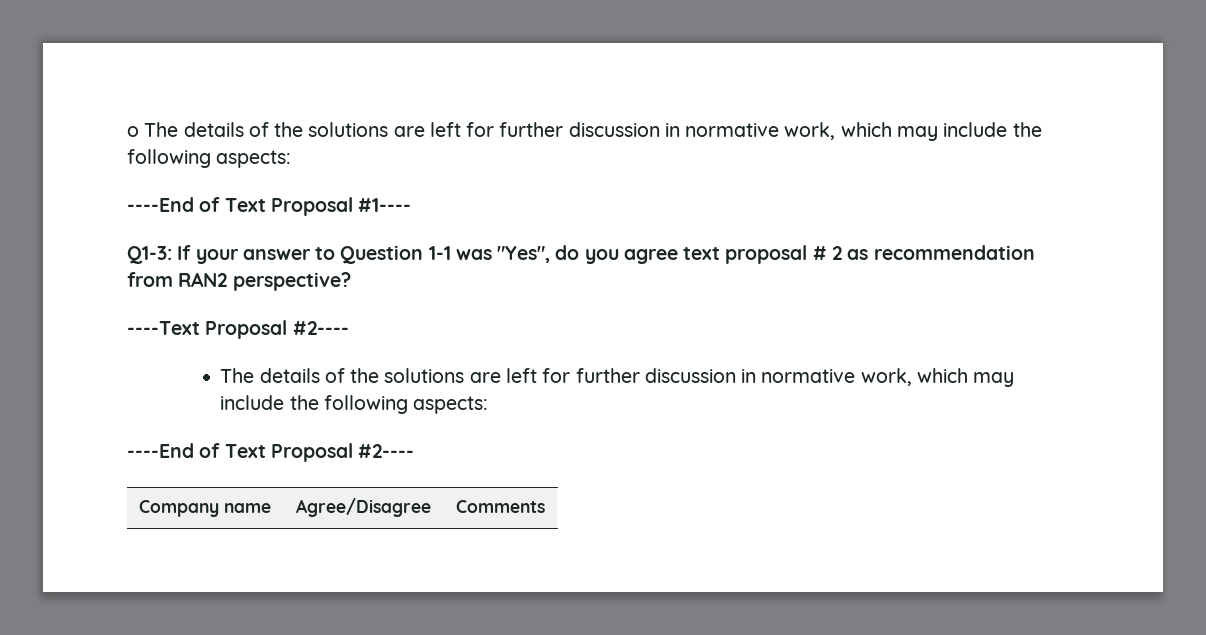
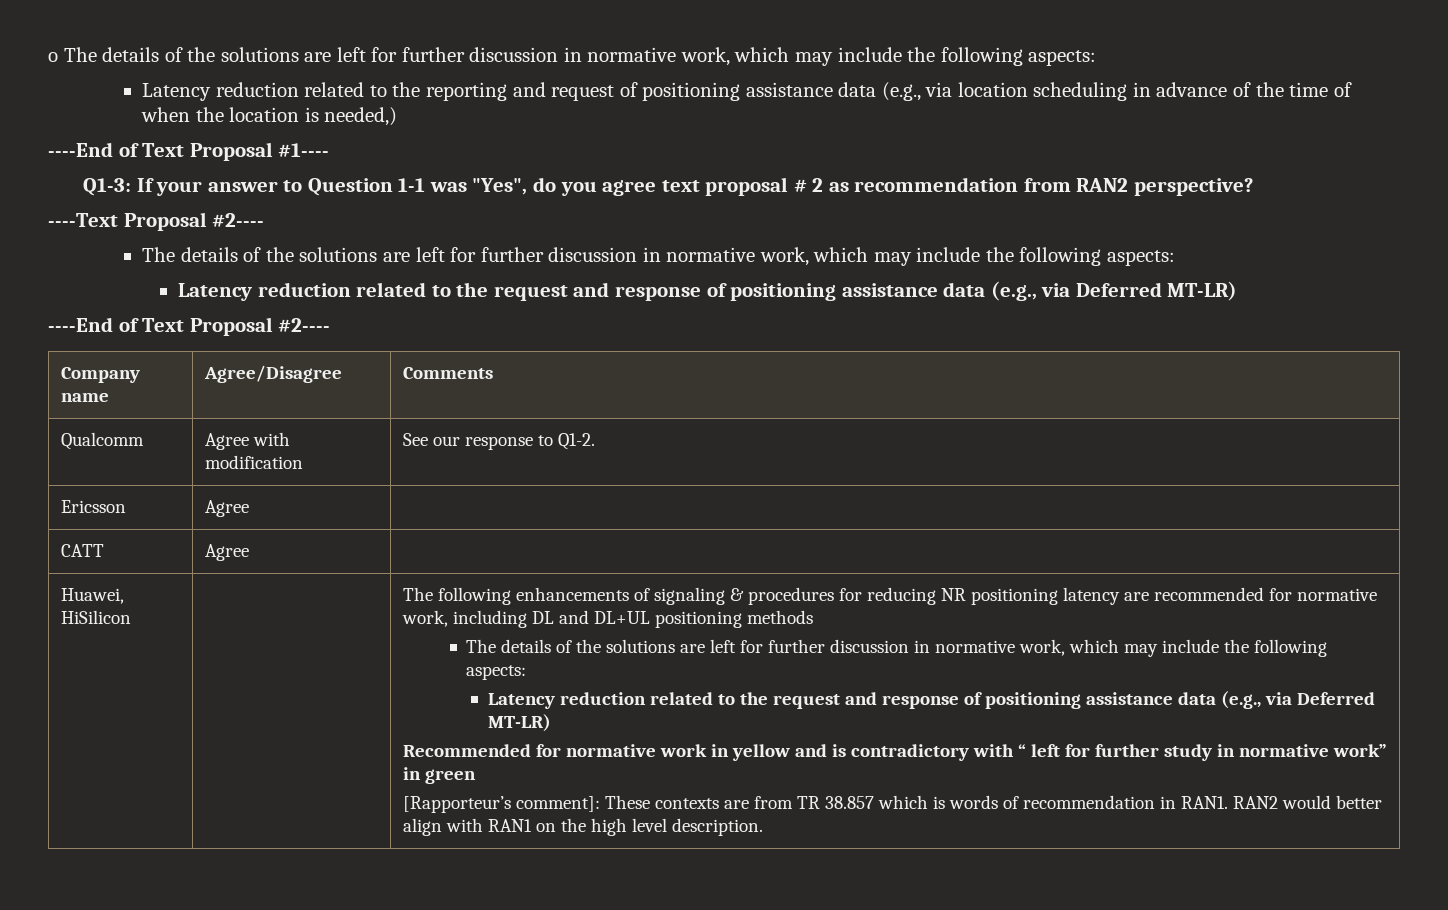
(292, 159) none -> [142,82,1352,101] [141,107,398,126] // Latency reduction related to the reporting and request of positioning assistance data (e.g., via location scheduling in advance of the time of when the location is needed,)
(489, 405) none -> [178,281,1238,301] // Latency reduction related to the request and response of positioning assistance data (e.g., via Deferred MT-LR)
(545, 506) none -> [60,432,144,450] [204,432,290,450] [204,455,303,469] [402,433,595,450] [60,500,126,513] [204,500,249,517] [60,544,104,557] [204,544,249,561] [60,588,124,604] [60,610,131,624] [402,587,1377,605] [401,610,813,628] [466,639,1328,657] [466,665,527,680] [487,691,1375,709] [487,714,551,732] [402,744,1387,761] [402,767,476,784] [402,795,1382,813] [402,818,763,836] // Qualcomm | Agree with modification | See our response to Q1-2. // Ericsson | Agree | // CATT | Agree | // Huawei, HiSilicon | | The following enhancements of signaling & procedures for reducing NR positioning latency are recommended for normative work, including DL and DL+UL positioning methods // The details of the solutions are left for further discussion in normative work, which may include the following aspects: // Latency reduction related to the request and response of positioning assistance data (e.g., via Deferred MT-LR) // Recommended for normative work in yellow and is contradictory with “ left for further study in normative work” in green // [Rapporteur’s comment]: These contexts are from TR 38.857 which is words of recommendation in RAN1. RAN2 would better align with RAN1 on the high level description.

